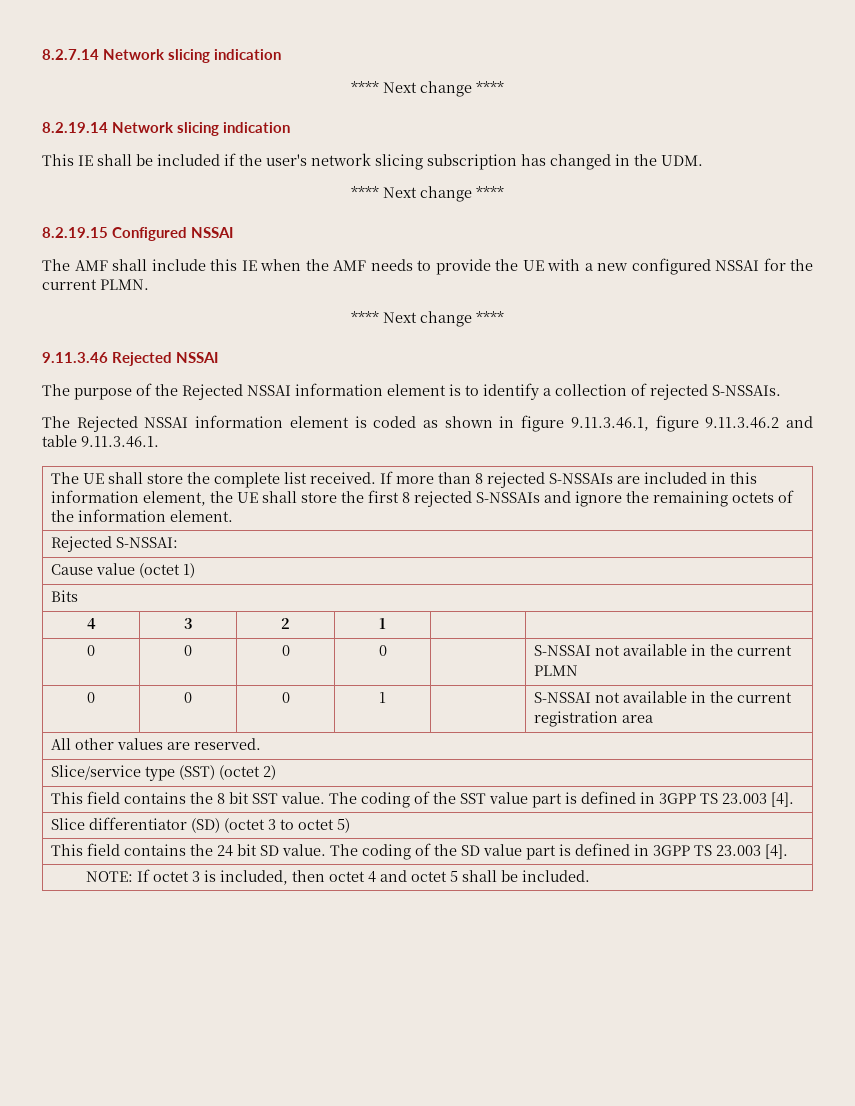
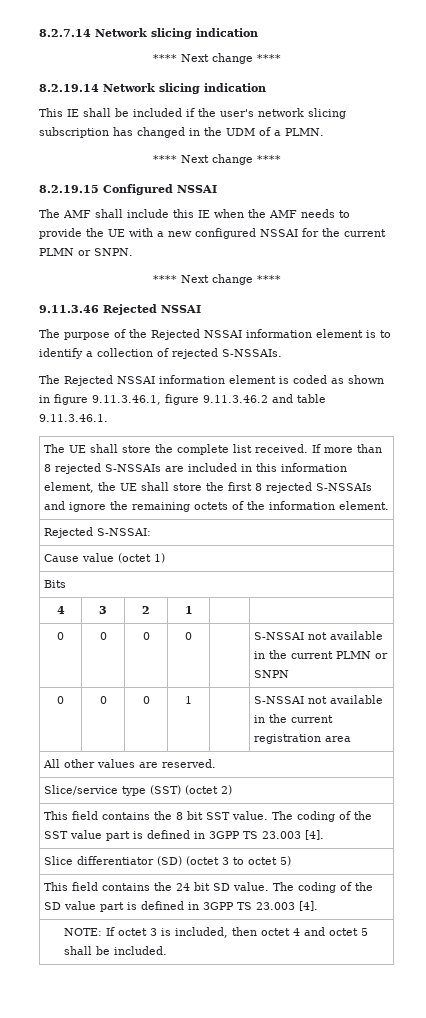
[661,155,703,166] UDM. -> [226,127,324,136] UDM of a PLMN.
[100,279,149,290] PLMN. -> [39,248,133,256] PLMN or SNPN.
(579, 670) none -> [374,653,388,659] [253,670,289,678] or SNPN

